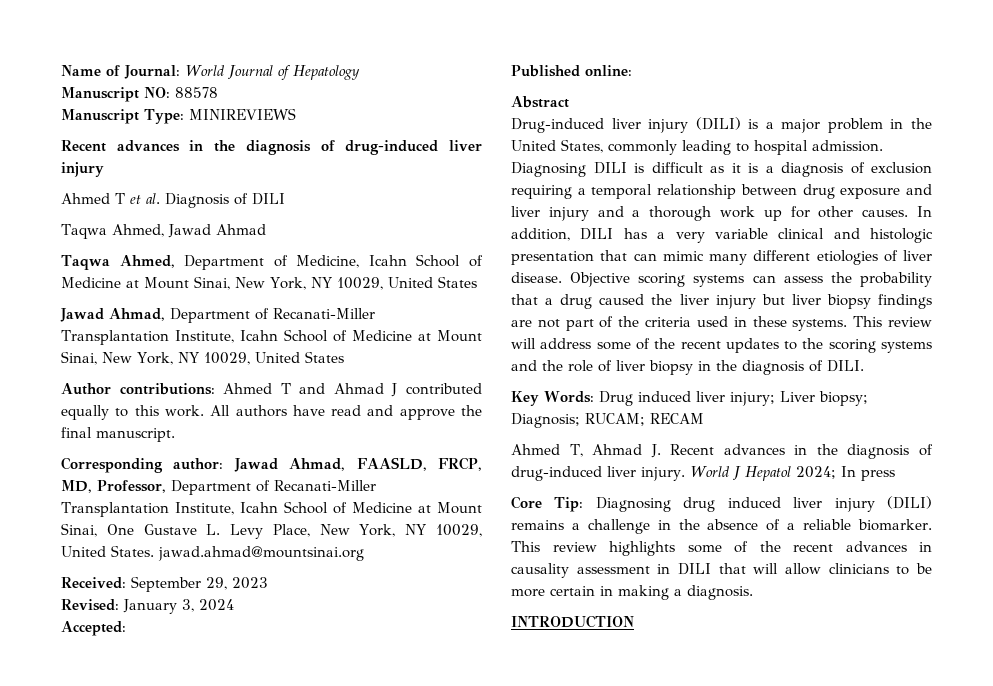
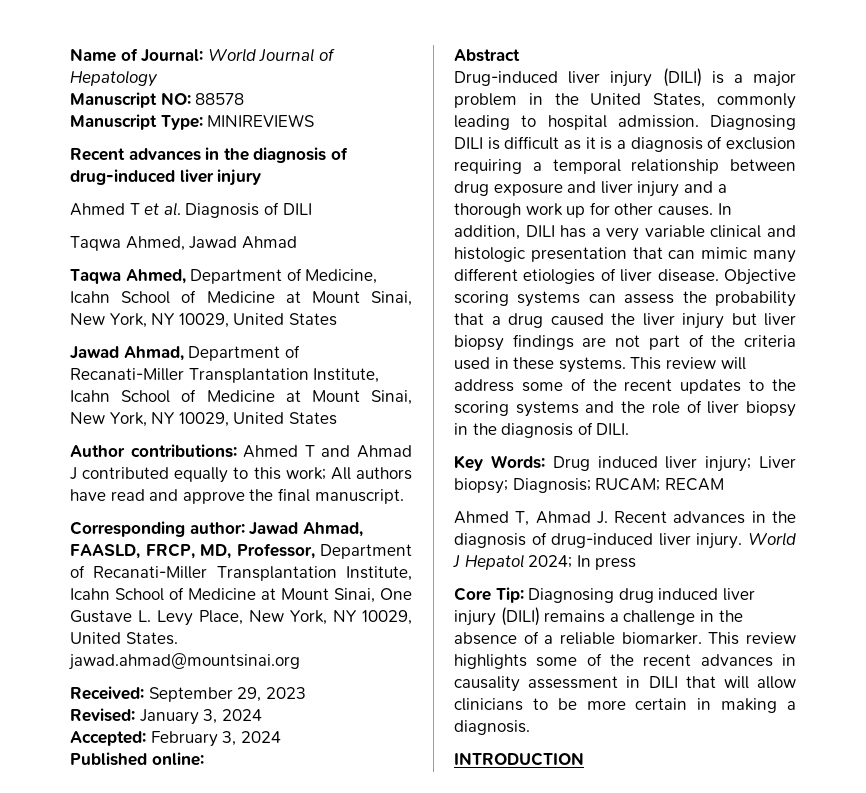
[164,405,204,417] work. -> [285,467,326,480] work;
(126, 628) none -> [150,731,281,747] February 3, 2024

